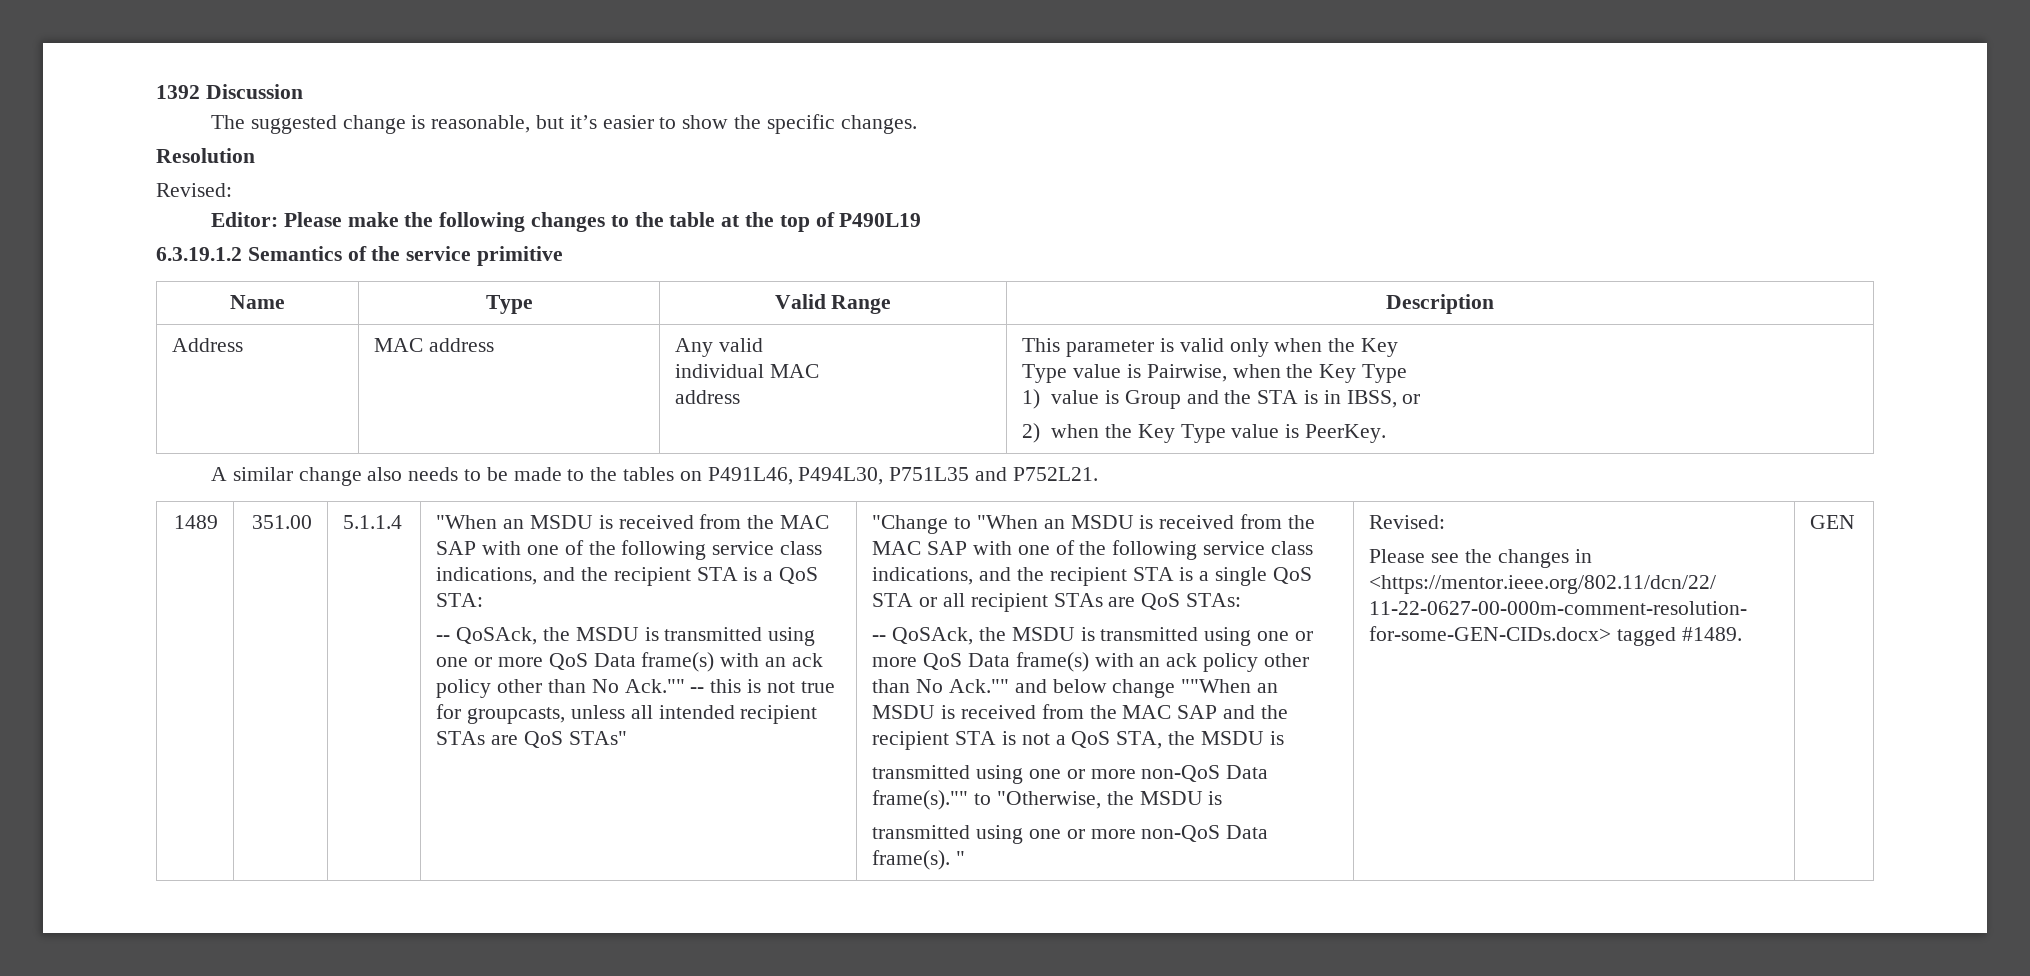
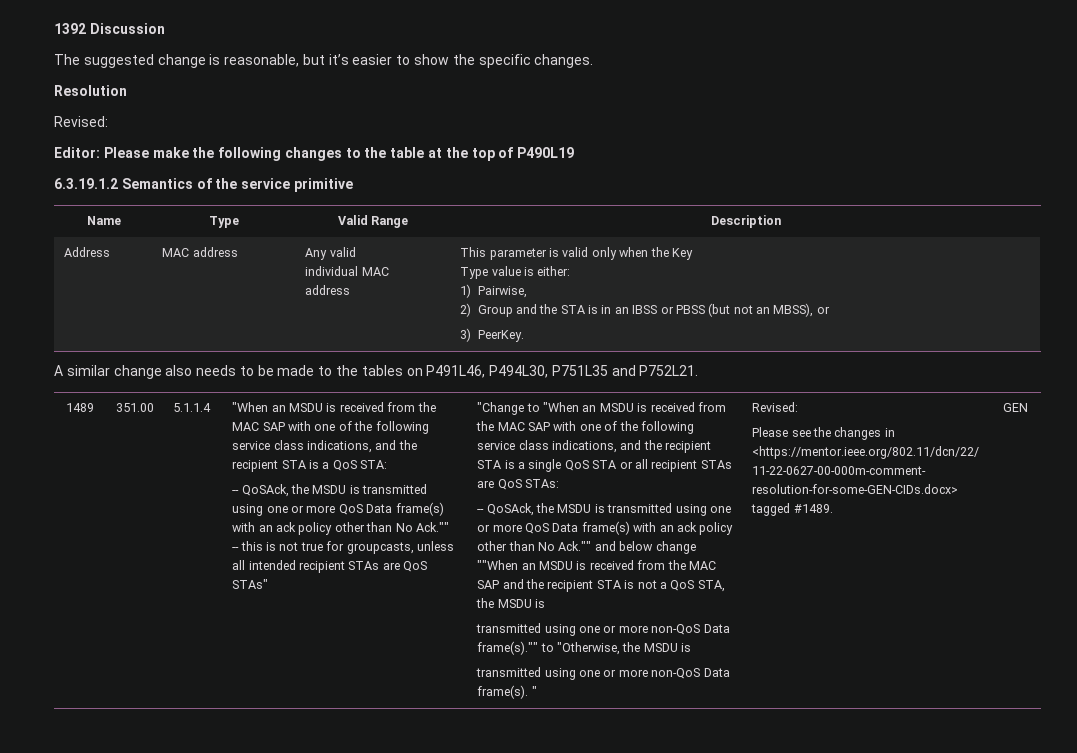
[1146,364,1408,383] Pairwise, when the Key Type -> [537,266,571,276] either:
[1051,390,1119,404] value is -> [477,286,527,298] [460,303,472,317] Pairwise, // 2)
[1346,390,1421,408] [1022,423,1300,443] IBSS, or // 2) when the Key Type value is -> [614,303,830,317] [460,328,472,342] an IBSS or PBSS (but not an MBSS), or // 3)

